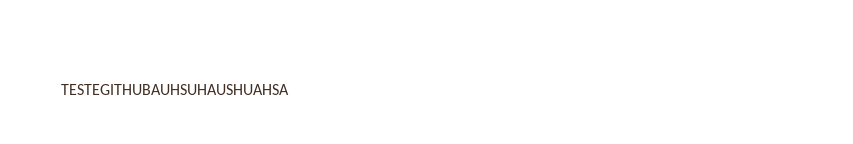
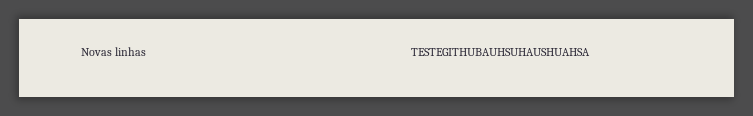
(61, 89) none -> [81,47,147,56] Novas linhas //

